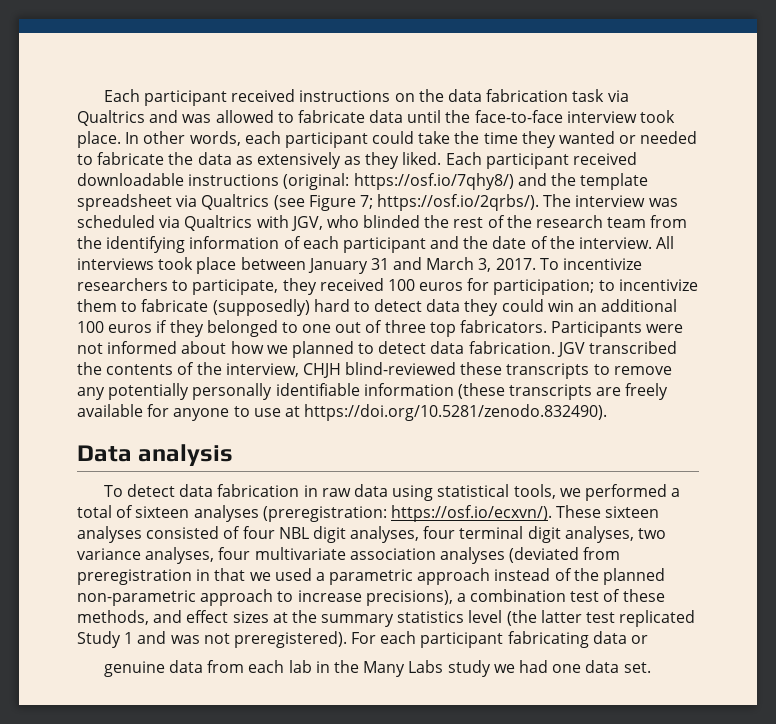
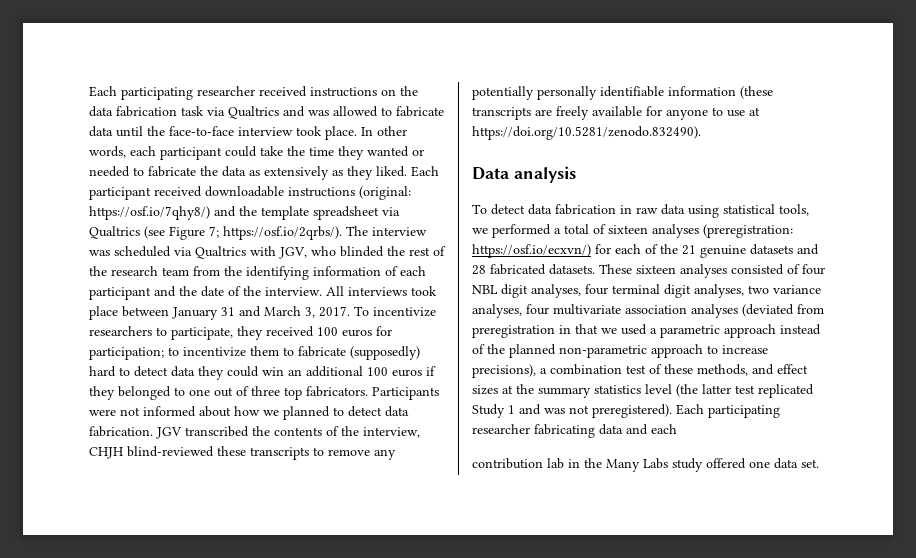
[103,89,228,106] Each participant -> [89,86,255,100] Each participating researcher
[390,505,552,522] https://osf.io/ecxvn/). -> [472,244,819,258] [472,264,595,275] https://osf.io/ecxvn/) for each of the 21 genuine datasets and 28 fabricated datasets.
[351,631,649,648] [103,660,285,677] For each participant fabricating data or // genuine data from each -> [676,404,780,418] [472,424,677,438] [472,458,543,469] Each participating researcher fabricating data and each // contribution
[493,660,548,673] we had -> [706,458,746,469] offered

